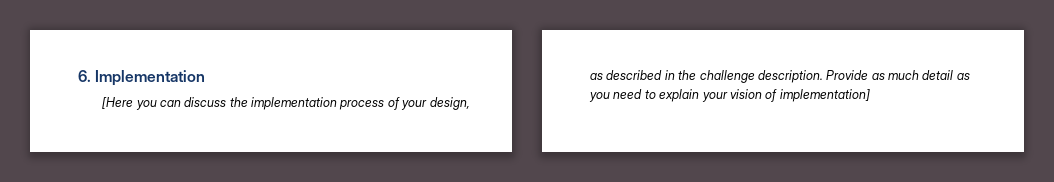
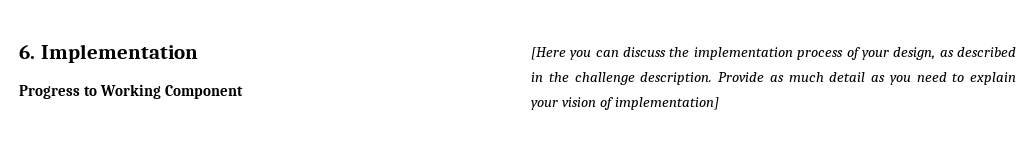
(206, 78) none -> [19,84,243,99] // Progress to Working Component

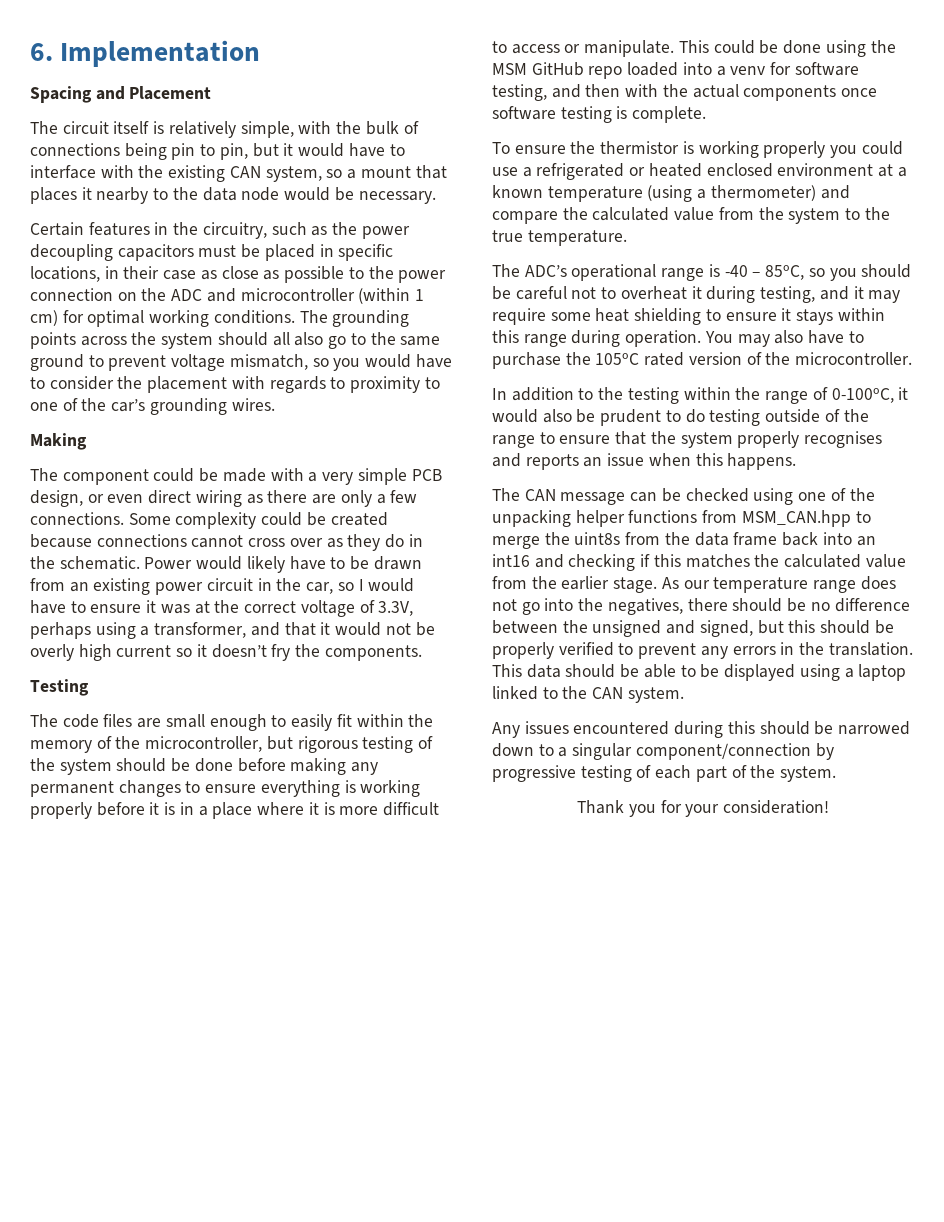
[19,84,243,99] [531,47,1017,60] [531,72,1016,85] [531,97,719,110] Progress to Working Component // [Here you can discuss the implementation process of your design, as described in the challenge description. Provide as much detail as you need to explain your vision of implementation] -> [30,86,212,103] [30,121,419,138] [30,143,405,160] [30,165,447,182] [30,187,436,204] [30,222,410,239] [30,244,394,261] [30,266,447,283] [30,288,425,304] [30,310,410,327] [30,332,441,349] [30,354,452,371] [30,376,440,393] [30,398,275,415] [30,433,87,450] [30,468,442,485] [30,490,418,507] [30,512,388,529] [30,534,423,551] [30,556,422,573] [30,578,415,595] [30,600,414,617] [30,622,435,639] [30,644,422,661] [30,679,89,696] [30,714,434,731] [30,736,434,753] [30,758,379,775] [30,780,421,797] [30,802,439,819] [492,40,896,57] [492,62,859,79] [492,84,878,101] [492,106,707,123] [492,141,903,158] [492,163,907,180] [492,185,850,202] [492,207,890,224] [492,230,627,246] [492,264,912,281] [492,286,901,303] [492,308,885,325] [492,330,864,347] [492,352,913,369] [492,387,909,404] [492,409,869,426] [492,431,883,448] [492,453,797,470] [492,488,875,505] [492,510,871,527] [492,532,876,549] [492,554,906,571] [492,576,896,593] [492,598,910,615] [492,620,894,637] [492,642,913,659] [492,664,907,681] [492,686,684,703] [492,721,911,738] [492,743,834,760] [492,765,837,782] [577,800,829,817] Spacing and Placement // The circuit itself is relatively simple, with the bulk of connections being pin to pin, but it would have to interface with the existing CAN system, so a mount that places it nearby to the data node would be necessary. // Certain features in the circuitry, such as the power decoupling capacitors must be placed in specific locations, in their case as close as possible to the power connection on the ADC and microcontroller (within 1 cm) for optimal working conditions. The grounding points across the system should all also go to the same ground to prevent voltage mismatch, so you would have to consider the placement with regards to proximity to one of the car’s grounding wires. // Making // The component could be made with a very simple PCB design, or even direct wiring as there are only a few connections. Some complexity could be created because connections cannot cross over as they do in the schematic. Power would likely have to be drawn from an existing power circuit in the car, so I would have to ensure it was at the correct voltage of 3.3V, perhaps using a transformer, and that it would not be overly high current so it doesn’t fry the components. // Testing // The code files are small enough to easily fit within the memory of the microcontroller, but rigorous testing of the system should be done before making any permanent changes to ensure everything is working properly before it is in a place where it is more difficult to access or manipulate. This could be done using the MSM GitHub repo loaded into a venv for software testing, and then with the actual components once software testing is complete. // To ensure the thermistor is working properly you could use a refrigerated or heated enclosed environment at a known temperature (using a thermometer) and compare the calculated value from the system to the true temperature. // The ADC’s operational range is -40 – 85oC, so you should be careful not to overheat it during testing, and it may require some heat shielding to ensure it stays within this range during operation. You may also have to purchase the 105oC rated version of the microcontroller. // In addition to the testing within the range of 0-100oC, it would also be prudent to do testing outside of the range to ensure that the system properly recognises and reports an issue when this happens. // The CAN message can be checked using one of the unpacking helper functions from MSM_CAN.hpp to merge the uint8s from the data frame back into an int16 and checking if this matches the calculated value from the earlier stage. As our temperature range does not go into the negatives, there should be no difference between the unsigned and signed, but this should be properly verified to prevent any errors in the translation. This data should be able to be displayed using a laptop linked to the CAN system. // Any issues encountered during this should be narrowed down to a singular component/connection by progressive testing of each part of the system. // Thank you for your consideration!

